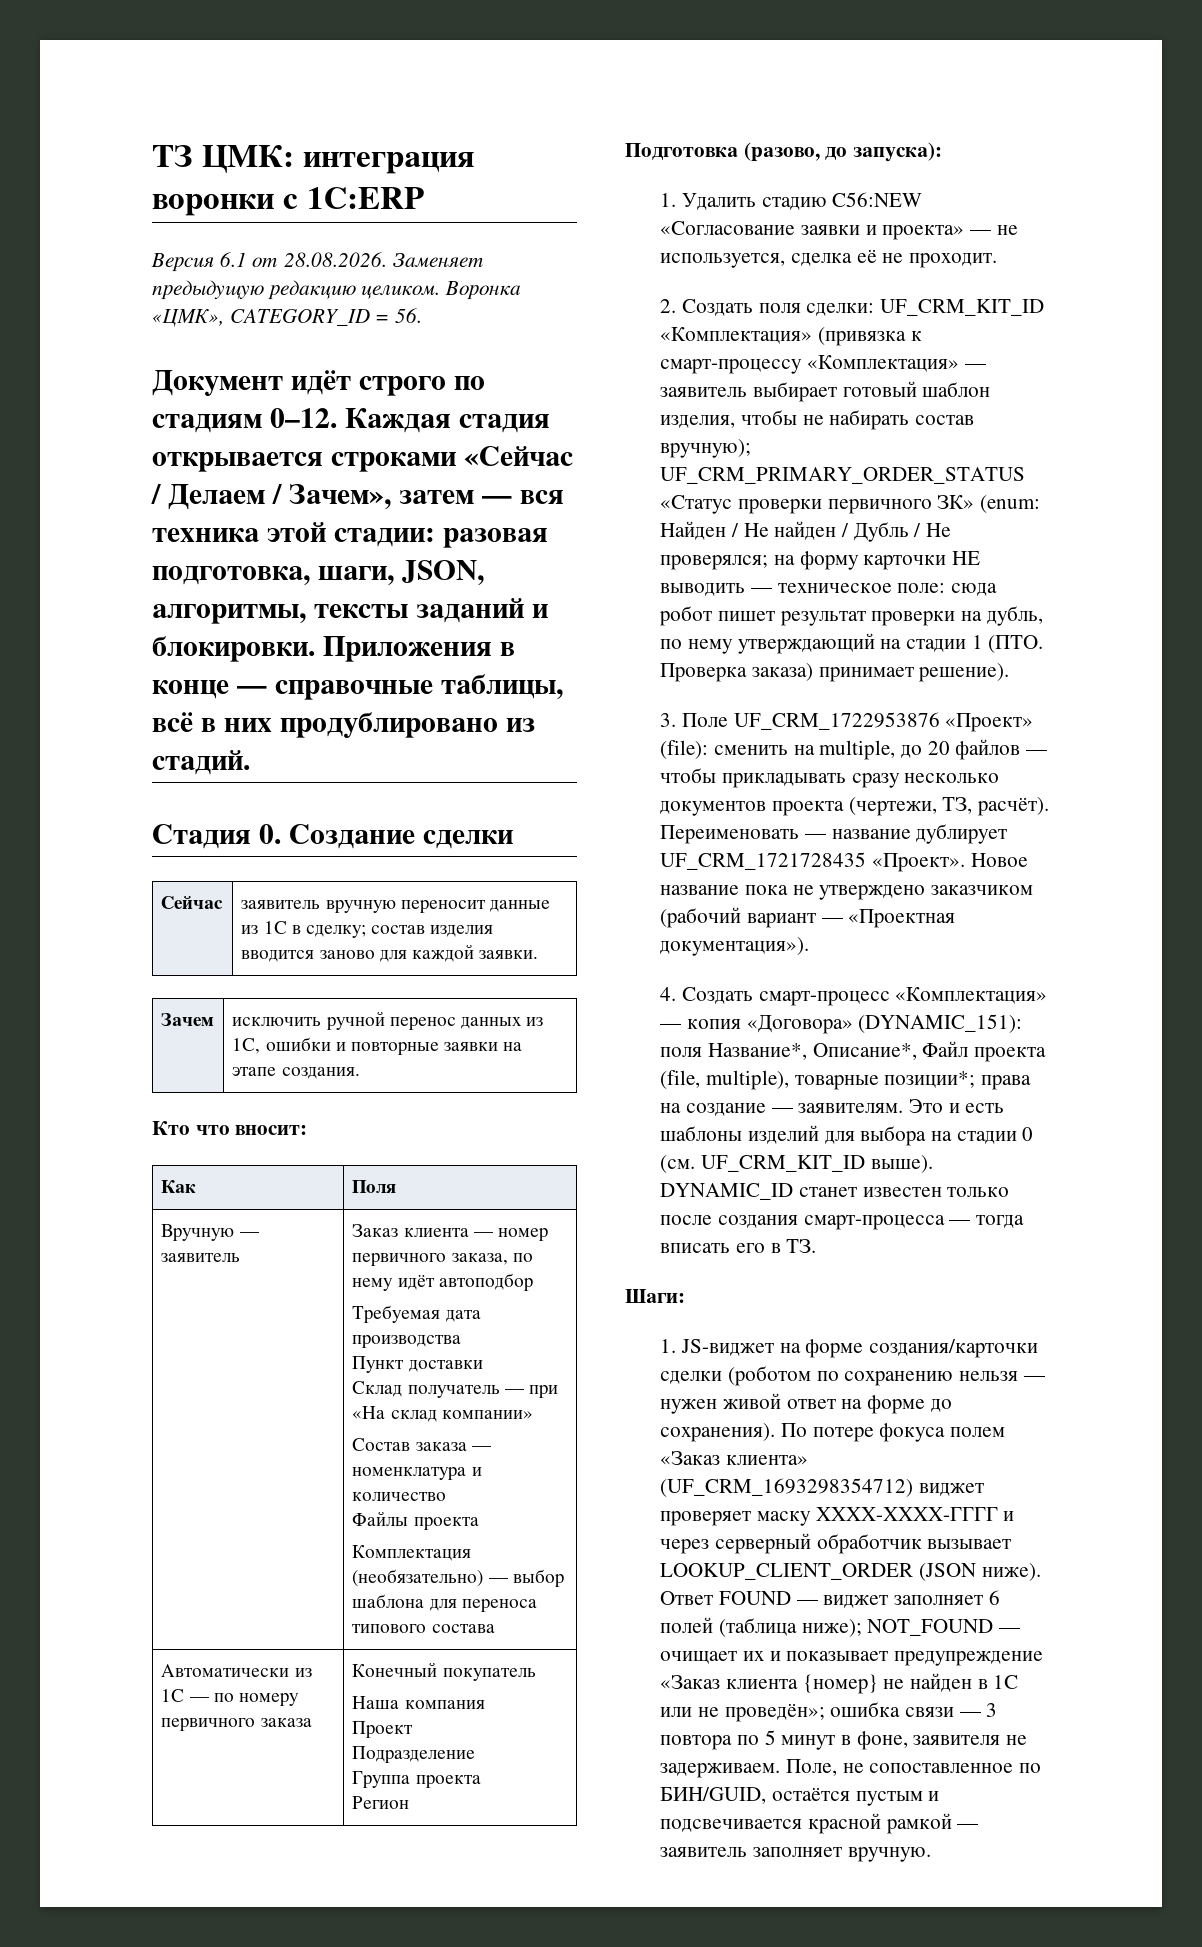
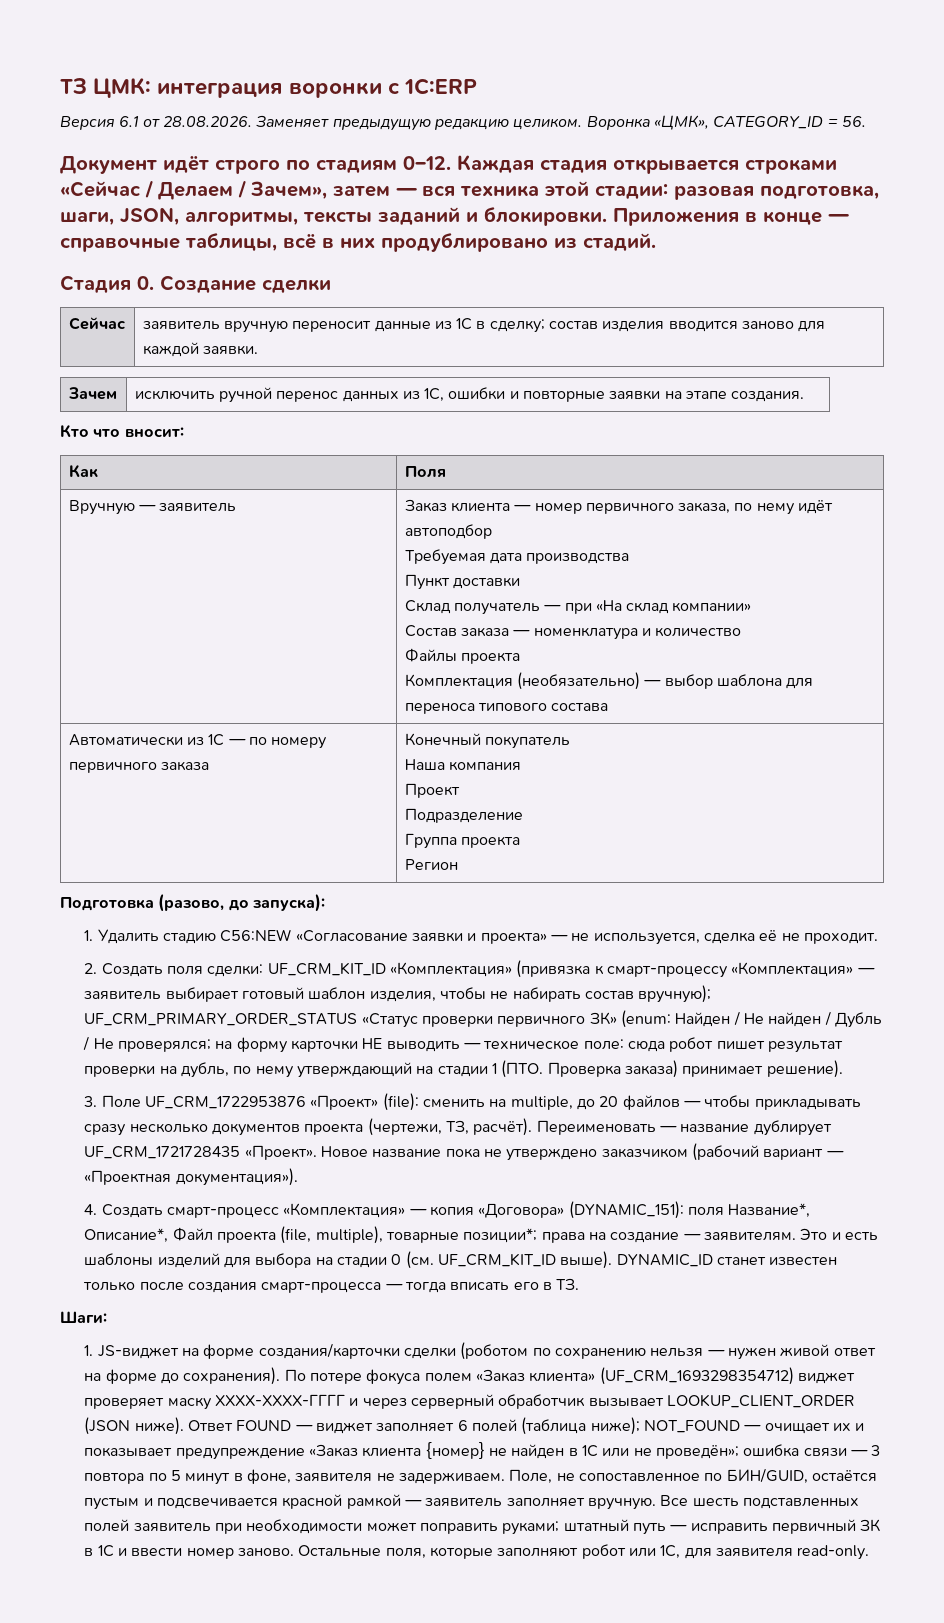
(931, 1854) none -> [660,1495,859,1509] [84,1519,882,1535] [84,1544,870,1560] Все шесть подставленных полей заявитель при необходимости может поправить руками; штатный путь — исправить первичный ЗК в 1С и ввести номер заново. Остальные поля, которые заполняют робот или 1С, для заявителя read-only.

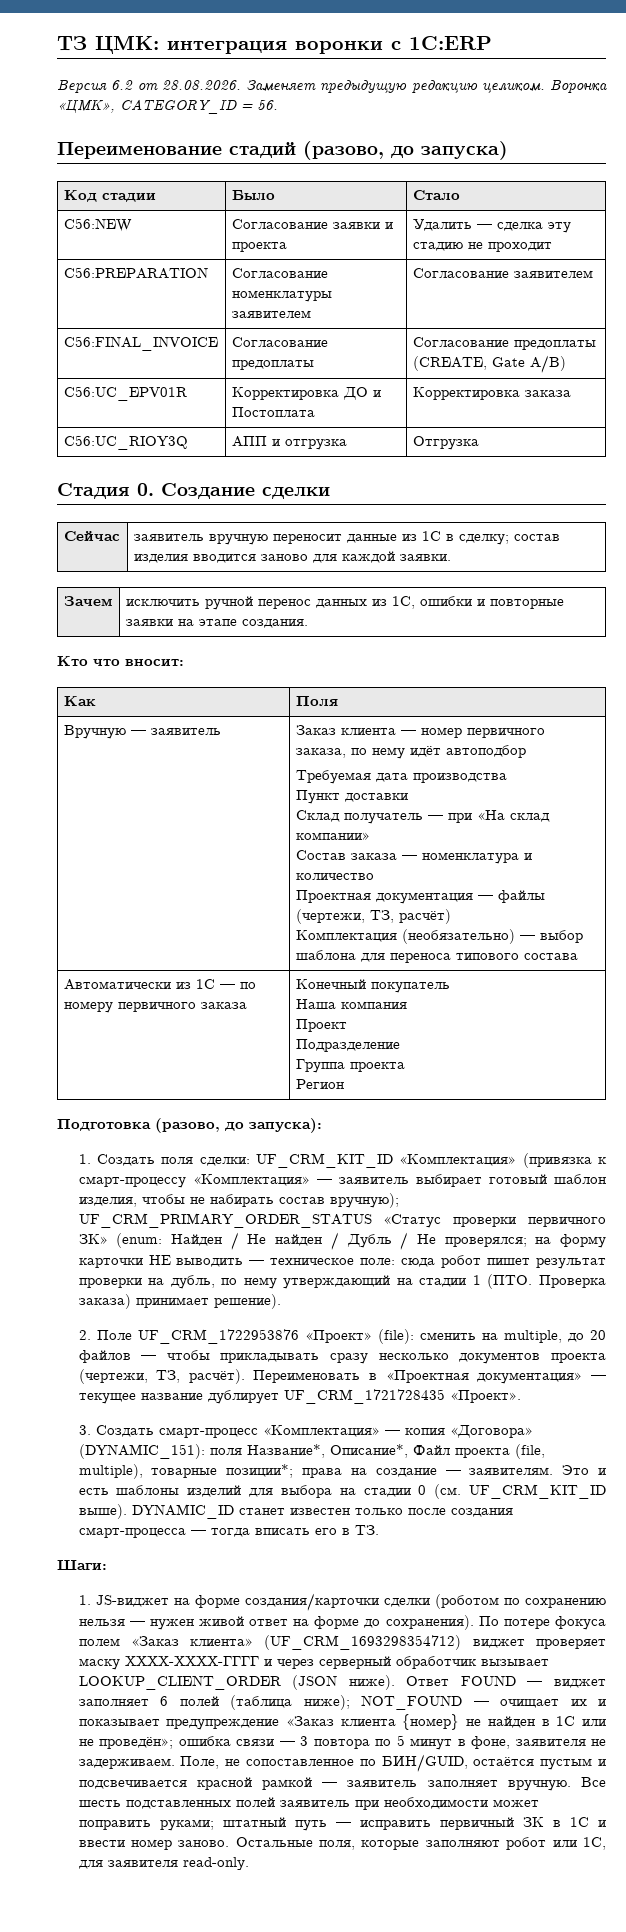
[119,116,140,127] 6.1 -> [111,80,134,90] 6.2
[60,154,837,174] [60,180,879,200] [60,207,849,226] [60,233,656,252] Документ идёт строго по стадиям 0–12. Каждая стадия открывается строками «Сейчас / Делаем / Зачем», затем — вся техника этой стадии: разовая подготовка, шаги, JSON, алгоритмы, тексты заданий и блокировки. Приложения в конце — справочные таблицы, всё в них продублировано из стадий. -> [57,141,508,160] [63,190,156,202] [231,190,275,200] [412,190,460,200] [63,218,132,232] [231,219,393,229] [231,242,287,252] [412,219,571,233] [412,242,552,252] [63,267,208,279] [231,268,328,278] [231,290,332,302] [231,310,311,318] [412,268,593,278] [63,336,218,351] [231,337,328,347] [231,360,314,370] [412,337,596,350] [412,355,566,373] [63,386,187,401] [231,387,381,400] [231,407,315,417] [412,387,571,400] [63,435,188,450] [231,436,347,450] [412,436,479,450] Переименование стадий (разово, до запуска) // Код стадии | Было | Стало // C56:NEW | Согласование заявки и проекта | Удалить — сделка эту стадию не проходит // C56:PREPARATION | Согласование номенклатуры заявителем | Согласование заявителем // C56:FINAL_INVOICE | Согласование предоплаты | Согласование предоплаты (CREATE, Gate A/B) // C56:UC_EPV01R | Корректировка ДО и Постоплата | Корректировка заказа // C56:UC_RIOY3Q | АПП и отгрузка | Отгрузка
[404,648,520,664] Файлы проекта -> [295,890,545,904] [295,909,451,924] Проектная документация — файлы (чертежи, ТЗ, расчёт)
[97,929,878,945] [84,963,98,974] Удалить стадию C56:NEW «Согласование заявки и проекта» — не используется, сделка её не проходит. // 2. -> (91, 1159) none
[84,1096,98,1107] 3. -> [78,1330,91,1340] 2.
[659,1126,677,1132] — -> [369,1370,607,1384] [78,1393,136,1404] в «Проектная документация» — текущее
[320,1143,844,1161] [84,1168,298,1186] [84,1204,98,1215] Новое название пока не утверждено заказчиком (рабочий вариант — «Проектная документация»). // 4. -> [78,1425,91,1435] // 3.

